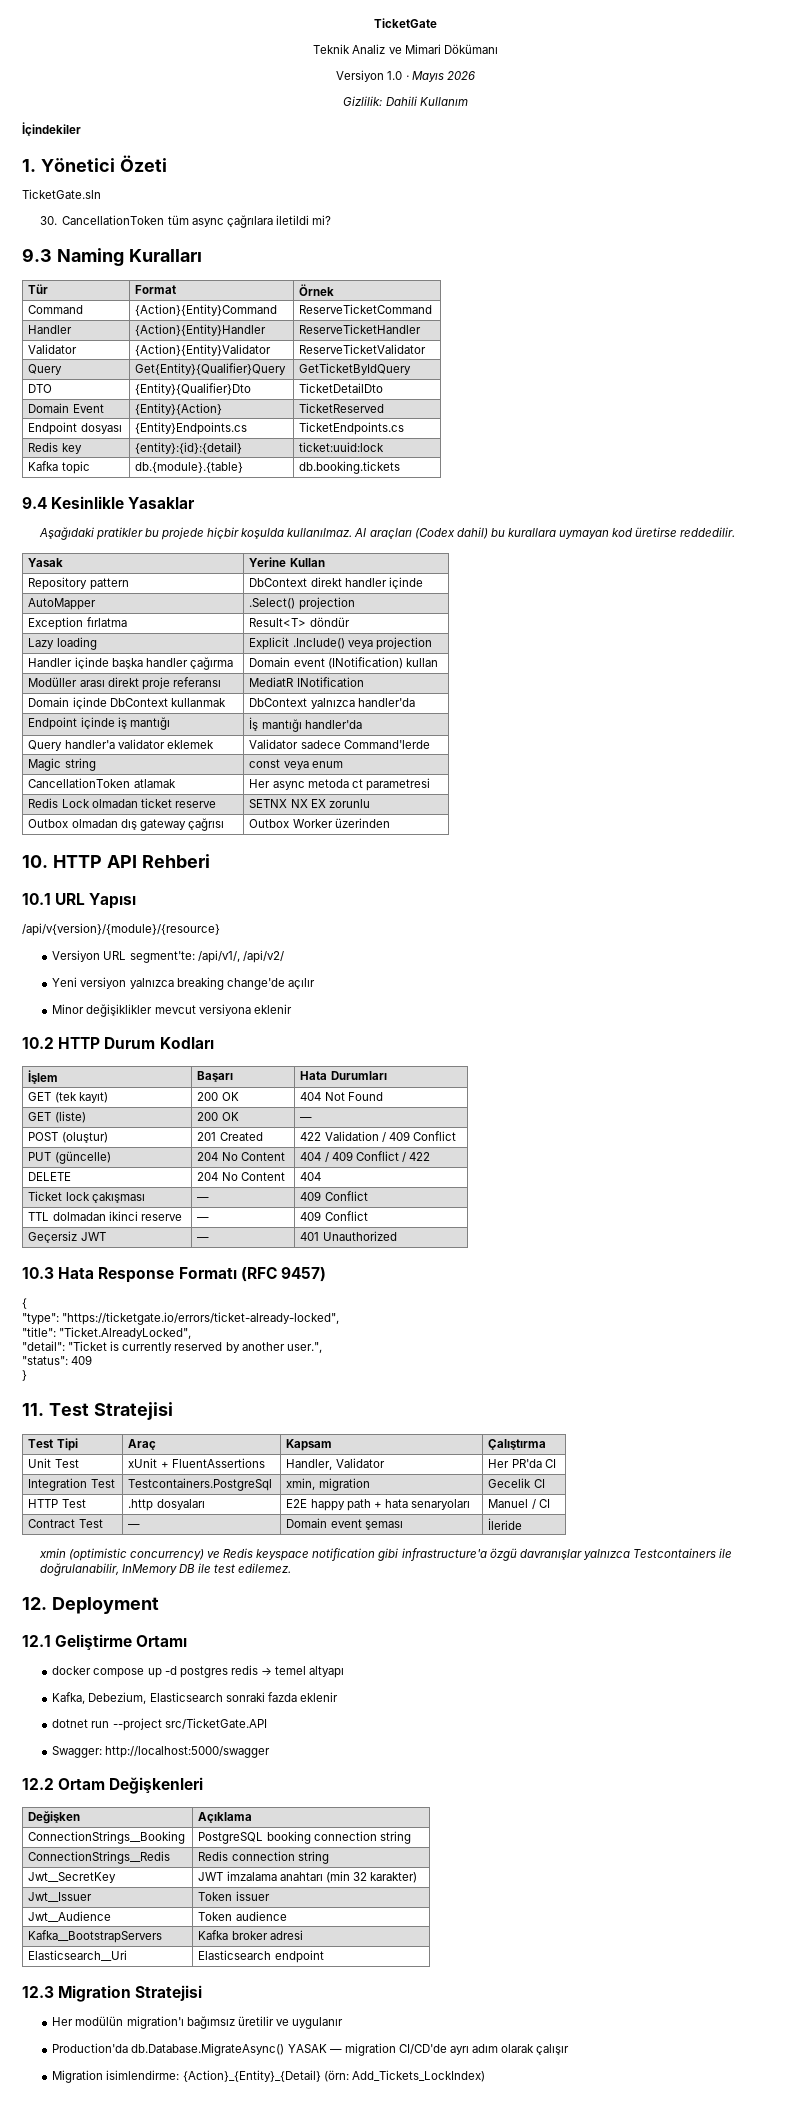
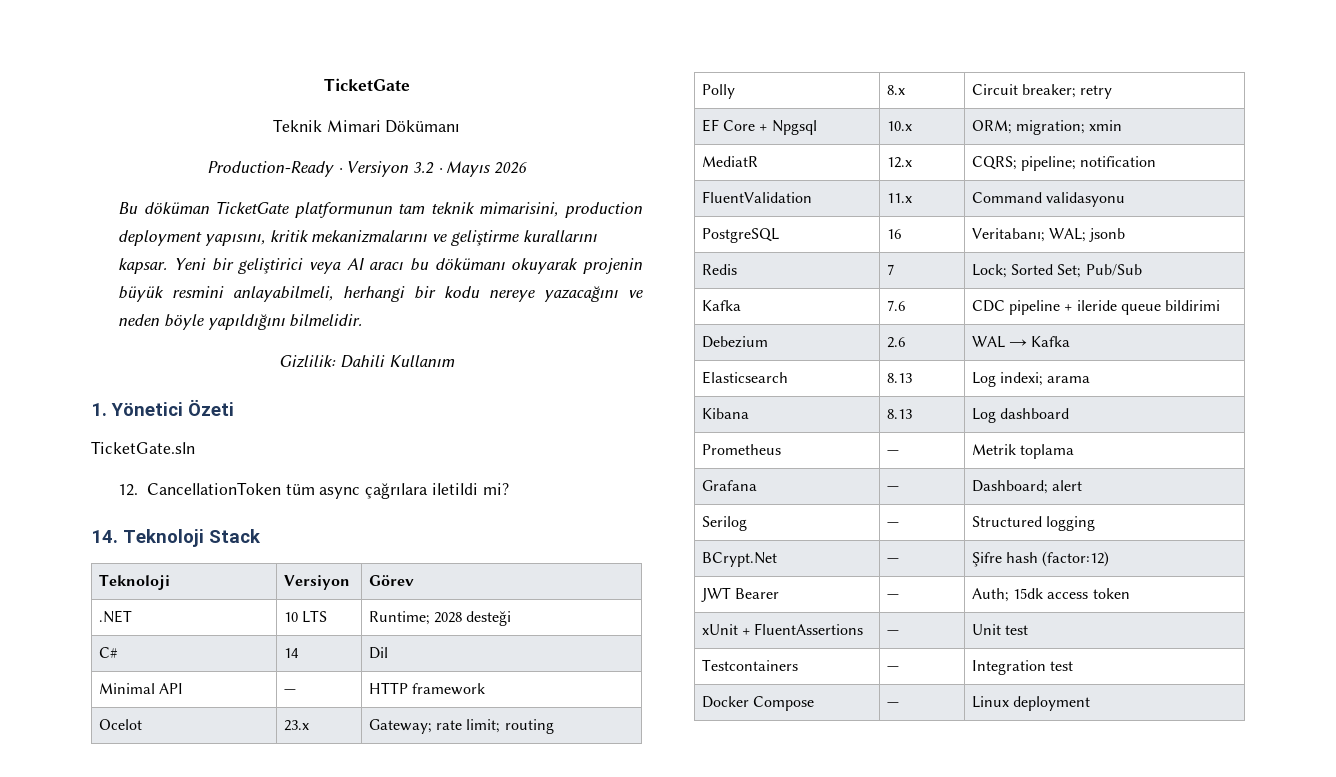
[352,44,402,54] Analiz ve -> (322, 125) none
[336,70,403,82] Versiyon 1.0 -> [206,161,434,177] Production-Ready · Versiyon 3.2
(475, 75) none -> [118,201,643,218] [118,230,597,246] [118,258,643,274] [118,286,643,302] [118,314,363,330] // Bu döküman TicketGate platformunun tam teknik mimarisini, production deployment yapısını, kritik mekanizmalarını ve geliştirme kurallarını kapsar. Yeni bir geliştirici veya AI aracı bu dökümanı okuyarak projenin büyük resmini anlayabilmeli, herhangi bir kodu nereye yazacağını ve neden böyle yapıldığını bilmelidir.
[22,122,81,136] // İçindekiler -> (455, 361) none
[39,216,57,225] 30. -> [118,484,139,496] 12.
[22,248,202,266] [28,284,49,294] [135,285,177,294] [299,284,335,296] [28,305,84,314] [135,304,278,316] [299,304,433,314] [28,325,73,334] [135,324,267,336] [299,324,422,334] [28,344,78,354] [135,344,272,356] [299,344,427,354] [28,364,63,375] [135,363,287,375] [299,363,412,375] [28,384,53,393] [135,383,252,395] [299,383,384,393] [28,403,104,413] [135,403,223,415] [299,403,385,413] [28,422,122,435] [135,422,248,435] [299,422,405,435] [28,442,82,454] [135,442,243,454] [299,442,385,452] [28,461,90,474] [135,462,244,473] [299,461,401,474] [22,496,196,509] [38,527,736,540] [28,558,64,567] [249,557,325,567] [28,577,129,590] [249,577,423,589] [28,598,97,610] [249,597,355,610] [28,617,127,630] [249,617,350,627] [28,637,97,650] [249,637,432,650] [28,657,233,670] [249,657,438,669] [28,677,221,690] [249,677,364,687] [28,697,226,709] [249,698,415,709] [28,717,170,730] [249,717,362,732] [28,739,214,751] [249,739,430,749] [28,758,96,771] [249,759,343,770] [28,778,176,788] [249,778,430,791] [28,798,216,808] [249,799,370,808] [28,818,224,831] [249,818,390,828] [22,854,210,868] [22,893,137,909] [22,923,220,936] [52,950,284,963] [52,977,315,990] [52,1004,292,1017] [22,1037,214,1049] [28,1070,59,1084] [197,1071,234,1082] [300,1071,387,1080] [28,1092,108,1103] [197,1092,239,1101] [300,1092,383,1101] [28,1111,86,1123] [197,1112,239,1121] [300,1117,313,1121] [28,1132,108,1143] [197,1132,263,1141] [300,1131,456,1143] [28,1151,111,1164] [197,1152,285,1161] [300,1151,430,1163] [28,1172,72,1181] [197,1172,285,1181] [300,1172,322,1181] [28,1191,145,1203] [197,1197,210,1201] [300,1191,368,1201] [28,1211,182,1221] [197,1217,210,1221] [300,1211,368,1221] [28,1231,106,1243] [197,1237,210,1241] [300,1231,397,1241] [22,1267,326,1283] [22,1298,27,1309] [22,1312,340,1325] [22,1327,192,1339] [22,1341,322,1353] [22,1355,93,1365] [22,1370,27,1381] [22,1402,173,1420] [28,1438,78,1451] [128,1439,157,1450] [286,1439,333,1451] [488,1439,547,1450] [28,1458,79,1468] [128,1458,265,1468] [286,1458,385,1470] [488,1459,556,1468] [28,1478,115,1491] [128,1478,273,1491] [286,1478,370,1491] [488,1478,545,1488] [28,1499,86,1508] [128,1499,205,1511] [286,1499,470,1511] [488,1499,550,1510] [28,1519,103,1528] [128,1524,141,1528] [286,1518,403,1530] [488,1518,523,1530] [38,1548,733,1561] [39,1563,292,1576] [22,1597,159,1614] [22,1634,188,1650] [52,1665,345,1678] [52,1692,338,1704] [52,1718,267,1731] [52,1746,271,1758] [22,1777,204,1794] [28,1811,81,1824] [198,1812,253,1823] [28,1831,186,1844] [198,1831,411,1844] [28,1851,171,1864] [198,1851,329,1864] [28,1872,117,1883] [198,1871,417,1883] [28,1892,93,1902] [198,1891,270,1901] [28,1911,112,1922] [198,1911,287,1921] [28,1930,163,1943] [198,1930,303,1940] [28,1950,128,1961] [198,1950,324,1963] [22,1985,203,2002] [52,2016,343,2029] [52,2043,570,2056] [52,2070,485,2083] 9.3 Naming Kuralları // Tür | Format | Örnek // Command | {Action}{Entity}Command | ReserveTicketCommand // Handler | {Action}{Entity}Handler | ReserveTicketHandler // Validator | {Action}{Entity}Validator | ReserveTicketValidator // Query | Get{Entity}{Qualifier}Query | GetTicketByIdQuery // DTO | {Entity}{Qualifier}Dto | TicketDetailDto // Domain Event | {Entity}{Action} | TicketReserved // Endpoint dosyası | {Entity}Endpoints.cs | TicketEndpoints.cs // Redis key | {entity}:{id}:{detail} | ticket:uuid:lock // Kafka topic | db.{module}.{table} | db.booking.tickets // 9.4 Kesinlikle Yasaklar // Aşağıdaki pratikler bu projede hiçbir koşulda kullanılmaz. AI araçları (Codex dahil) bu kurallara uymayan kod üretirse reddedilir. // Yasak | Yerine Kullan // Repository pattern | DbContext direkt handler içinde // AutoMapper | .Select() projection // Exception fırlatma | Result<T> döndür // Lazy loading | Explicit .Include() veya projection // Handler içinde başka handler çağırma | Domain event (INotification) kullan // Modüller arası direkt proje referansı | MediatR INotification // Domain içinde DbContext kullanmak | DbContext yalnızca handler'da // Endpoint içinde iş mantığı | İş mantığı handler'da // Query handler'a validator eklemek | Validator sadece Command'lerde // Magic string | const veya enum // CancellationToken atlamak | Her async metoda ct parametresi // Redis Lock olmadan ticket reserve | SETNX NX EX zorunlu // Outbox olmadan dış gateway çağrısı | Outbox Worker üzerinden // 10. HTTP API Rehberi // 10.1 URL Yapısı // /api/v{version}/{module}/{resource} // Versiyon URL segment'te: /api/v1/, /api/v2/ // Yeni versiyon yalnızca breaking change'de açılır // Minor değişiklikler mevcut versiyona eklenir // 10.2 HTTP Durum Kodları // İşlem | Başarı | Hata Durumları // GET (tek kayıt) | 200 OK | 404 Not Found // GET (liste) | 200 OK | — // POST (oluştur) | 201 Created | 422 Validation / 409 Conflict // PUT (güncelle) | 204 No Content | 404 / 409 Conflict / 422 // DELETE | 204 No Content | 404 // Ticket lock çakışması | — | 409 Conflict // TTL dolmadan ikinci reserve | — | 409 Conflict // Geçersiz JWT | — | 401 Unauthorized // 10.3 Hata Response Formatı (RFC 9457) // { // "type": "https://ticketgate.io/errors/ticket-already-locked", // "title": "Ticket.AlreadyLocked", // "detail": "Ticket is currently reserved by another user.", // "status": 409 // } // 11. Test Stratejisi // Test Tipi | Araç | Kapsam | Çalıştırma // Unit Test | xUnit + FluentAssertions | Handler, Validator | Her PR'da CI // Integration Test | Testcontainers.PostgreSql | xmin, migration | Gecelik CI // HTTP Test | .http dosyaları | E2E happy path + hata senaryoları | Manuel / CI // Contract Test | — | Domain event şeması | İleride // xmin (optimistic concurrency) ve Redis keyspace notification gibi infrastructure'a özgü davranışlar yalnızca Testcontainers ile doğrulanabilir, InMemory DB ile test edilemez. // 12. Deployment // 12.1 Geliştirme Ortamı // docker compose up -d postgres redis → temel altyapı // Kafka, Debezium, Elasticsearch sonraki fazda eklenir // dotnet run --project src/TicketGate.API // Swagger: http://localhost:5000/swagger // 12.2 Ortam Değişkenleri // Değişken | Açıklama // ConnectionStrings__Booking | PostgreSQL booking connection string // ConnectionStrings__Redis | Redis connection string // Jwt__SecretKey | JWT imzalama anahtarı (min 32 karakter) // Jwt__Issuer | Token issuer // Jwt__Audience | Token audience // Kafka__BootstrapServers | Kafka broker adresi // Elasticsearch__Uri | Elasticsearch endpoint // 12.3 Migration Stratejisi // Her modülün migration'ı bağımsız üretilir ve uygulanır // Production'da db.Database.MigrateAsync() YASAK — migration CI/CD'de ayrı adım olarak çalışır // Migration isimlendirme: {Action}_{Entity}_{Detail} (örn: Add_Tickets_LockIndex) -> [91,529,261,547] [98,574,170,590] [283,575,350,590] [368,575,414,586] [98,610,132,623] [283,610,327,623] [368,611,512,626] [98,647,118,658] [283,648,299,658] [368,647,388,659] [98,683,183,694] [283,689,296,694] [368,682,485,695] [98,719,142,730] [283,720,309,731] [368,719,554,734] [701,84,735,99] [886,85,905,95] [971,84,1113,99] [701,119,817,135] [886,121,912,131] [971,120,1123,135] [701,156,758,167] [886,157,912,168] [971,156,1157,171] [701,191,812,203] [886,193,912,203] [971,192,1125,207] [701,228,779,243] [886,229,901,239] [971,228,1126,242] [701,264,737,275] [886,264,894,275] [971,264,1142,278] [701,300,741,311] [886,300,905,311] [971,300,1221,315] [701,336,768,348] [886,337,905,348] [971,336,1071,348] [701,371,788,384] [886,373,912,383] [971,372,1091,387] [701,408,749,419] [886,409,912,419] [971,408,1069,423] [701,444,781,455] [886,450,899,455] [971,444,1074,459] [701,480,757,491] [886,486,899,491] [971,480,1082,494] [701,516,747,531] [886,522,899,527] [971,516,1095,531] [701,552,777,567] [886,558,899,563] [971,551,1110,567] [700,587,779,602] [886,594,899,599] [971,588,1130,602] [701,623,864,635] [886,630,899,635] [971,624,1028,635] [701,659,798,671] [886,666,899,671] [971,660,1073,675] [701,696,814,711] [886,702,899,707] [971,696,1090,711] 14. Teknoloji Stack // Teknoloji | Versiyon | Görev // .NET | 10 LTS | Runtime; 2028 desteği // C# | 14 | Dil // Minimal API | — | HTTP framework // Ocelot | 23.x | Gateway; rate limit; routing // Polly | 8.x | Circuit breaker; retry // EF Core + Npgsql | 10.x | ORM; migration; xmin // MediatR | 12.x | CQRS; pipeline; notification // FluentValidation | 11.x | Command validasyonu // PostgreSQL | 16 | Veritabanı; WAL; jsonb // Redis | 7 | Lock; Sorted Set; Pub/Sub // Kafka | 7.6 | CDC pipeline + ileride queue bildirimi // Debezium | 2.6 | WAL → Kafka // Elasticsearch | 8.13 | Log indexi; arama // Kibana | 8.13 | Log dashboard // Prometheus | — | Metrik toplama // Grafana | — | Dashboard; alert // Serilog | — | Structured logging // BCrypt.Net | — | Şifre hash (factor:12) // JWT Bearer | — | Auth; 15dk access token // xUnit + FluentAssertions | — | Unit test // Testcontainers | — | Integration test // Docker Compose | — | Linux deployment

